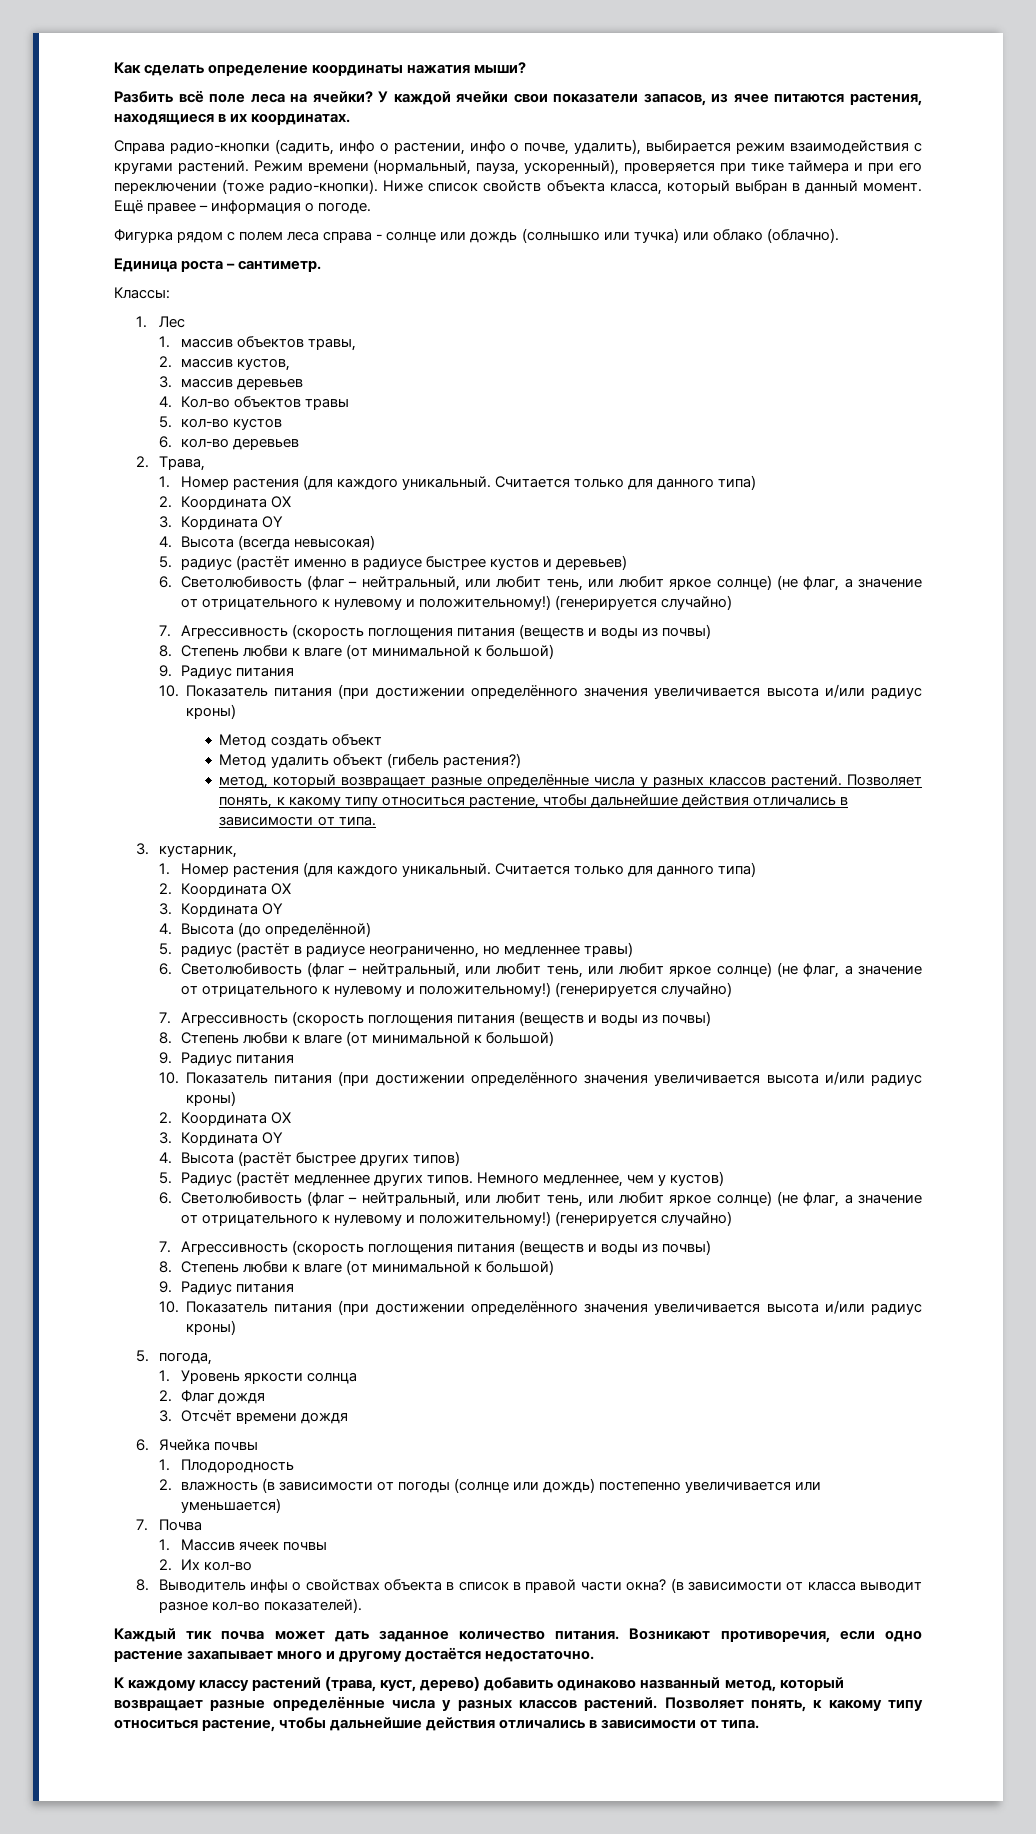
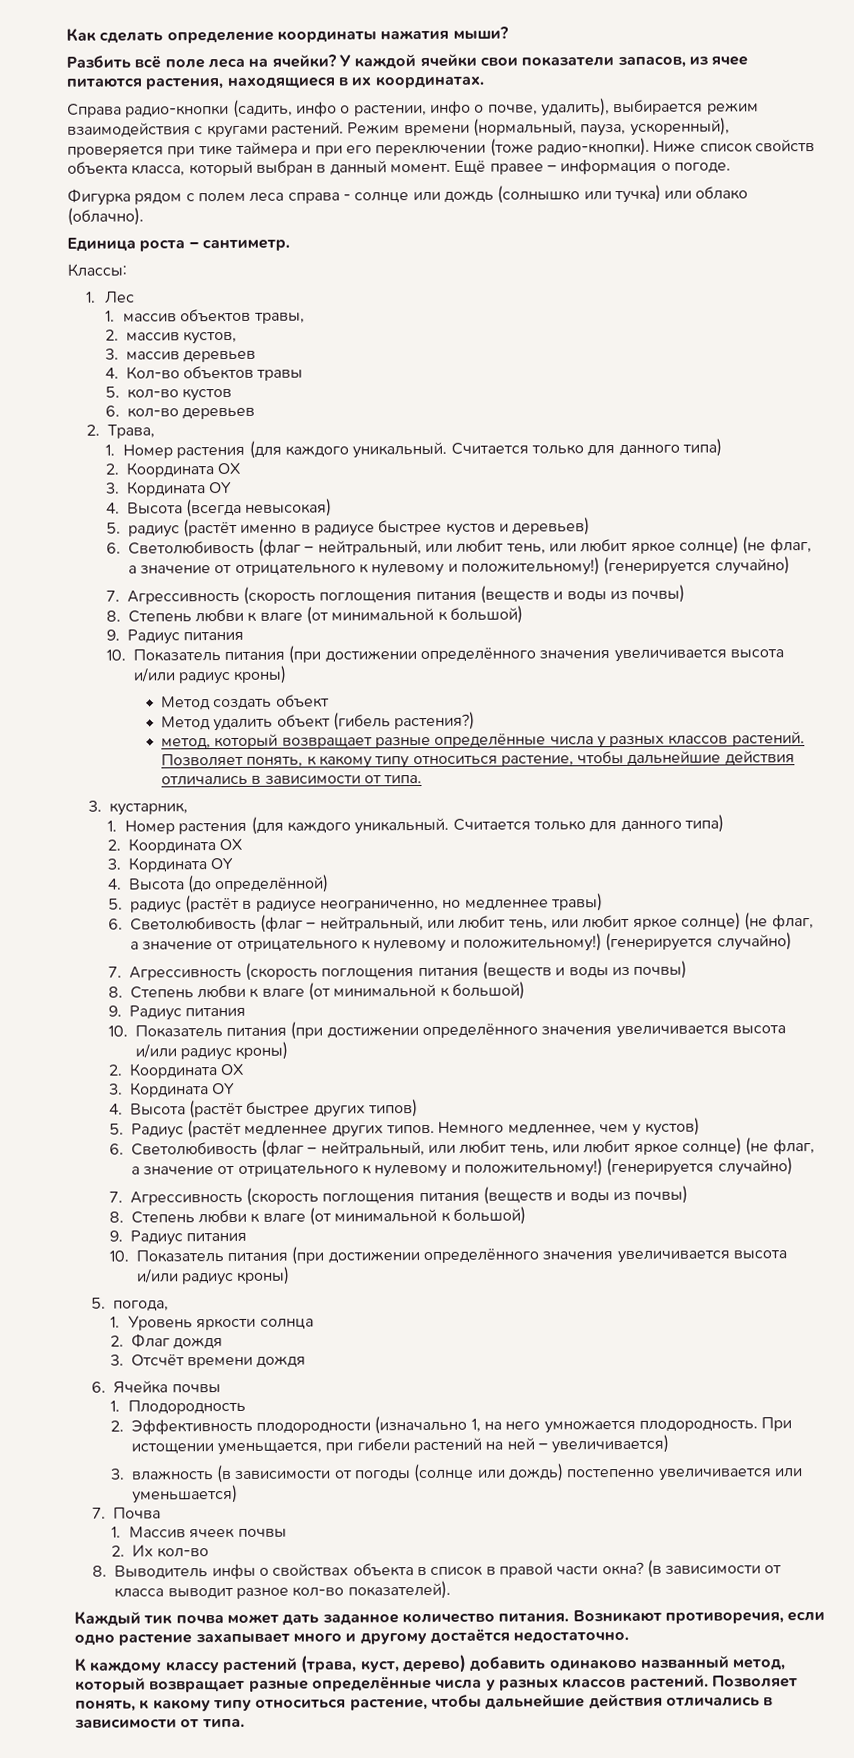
(172, 1485) none -> [130,1415,793,1435] [130,1434,670,1456] [109,1468,125,1480] Эффективность плодородности (изначально 1, на него умножается плодородность. При истощении уменьщается, при гибели растений на ней – увеличивается) // 3.

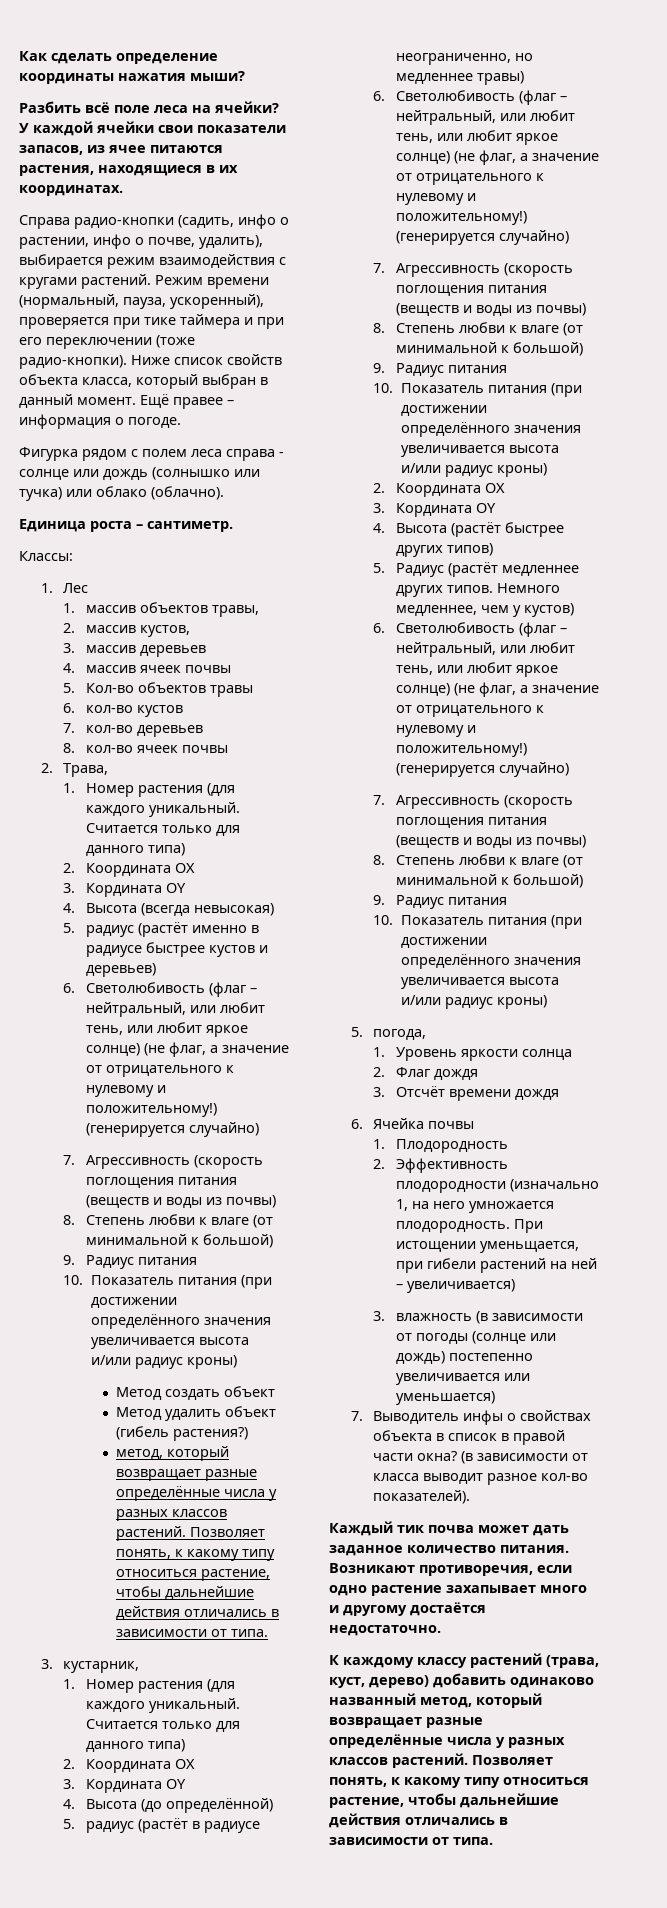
(119, 373) none -> [85,665,231,673] [63,683,76,693] массив ячеек почвы // 5.
[104,386,120,398] 5. -> [63,703,76,713] 6.
[104,405,120,417] 6. -> [63,723,76,733] 7.
(255, 413) none -> [63,743,228,753] // 8. кол-во ячеек почвы
[113,1506,162,1519] [110,1526,287,1539] [110,1544,209,1558] [92,1565,108,1577] Почва // 1. Массив ячеек почвы // 2. Их кол-во // 8. -> (364, 1416) none

